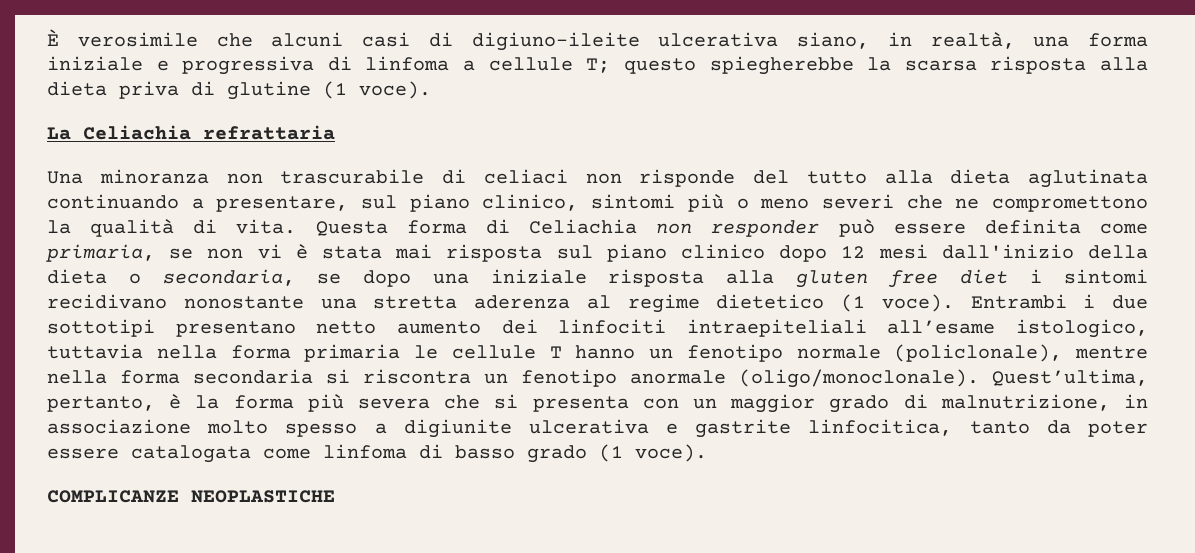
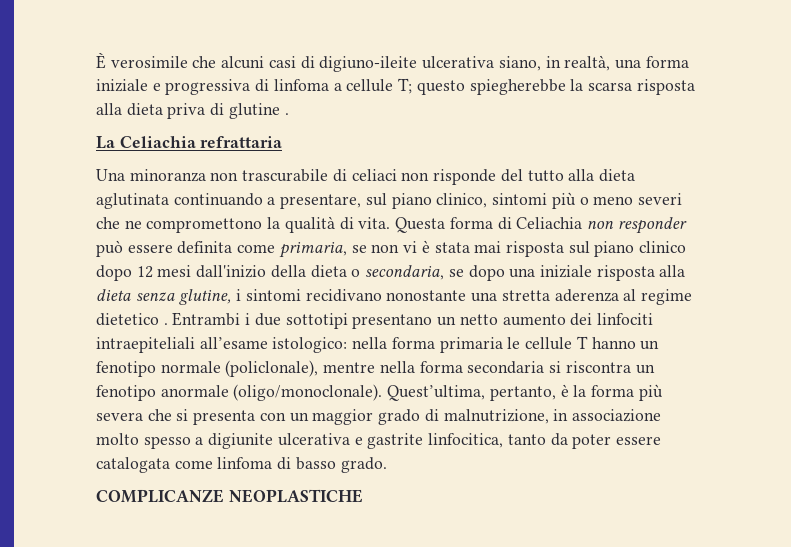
[323,81,431,99] (1 voce). -> [284,113,289,115] .
[796,269,1009,288] gluten free diet -> [96,289,232,305] dieta senza glutine,
[841,294,954,312] (1 voce). -> [163,323,168,325] .
(296, 329) none -> [437,316,457,326] un
[1016,319,1148,338] [47,344,143,359] istologico, tuttavia -> [272,337,348,353] istologico:
[527,444,707,463] grado (1 voce). -> [340,457,387,473] grado.

